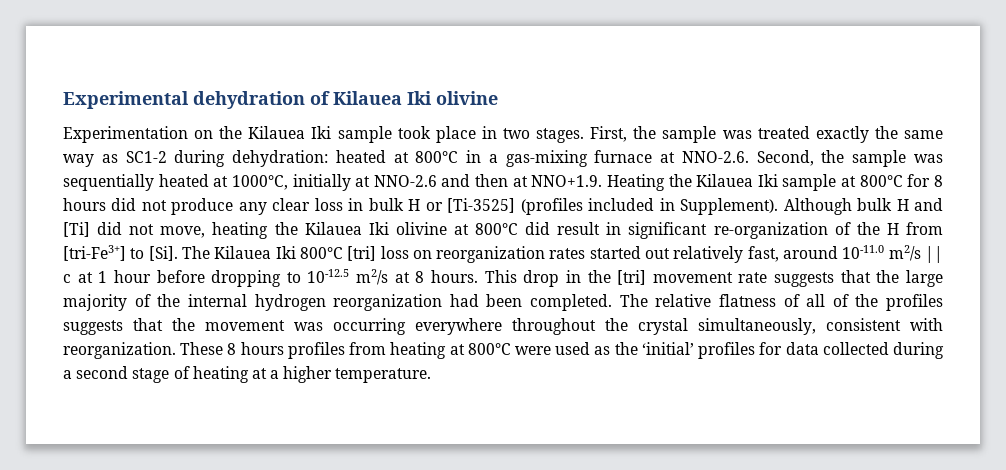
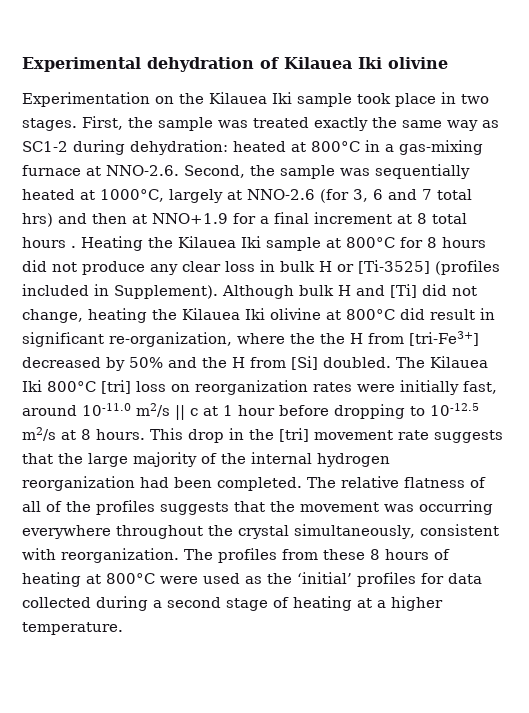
[292,174,351,191] initially -> [169,189,223,203] largely
[441,174,603,187] and then at NNO+1.9. -> [320,189,472,203] [22,212,467,227] [22,237,76,248] (for 3, 6 and 7 total hrs) and then at NNO+1.9 for a final increment at 8 total hours .
[160,226,206,238] move, -> [22,309,83,323] change,
[713,222,851,239] re-organization of -> [109,332,315,347] re-organization, where the
[130,246,178,261] to [Si]. -> [22,356,391,371] decreased by 50% and the H from [Si] doubled.
[589,246,744,263] started out relatively -> [357,380,459,395] were initially
[180,342,387,359] These 8 hours profiles from -> [184,548,450,563] The profiles from these 8 hours of

